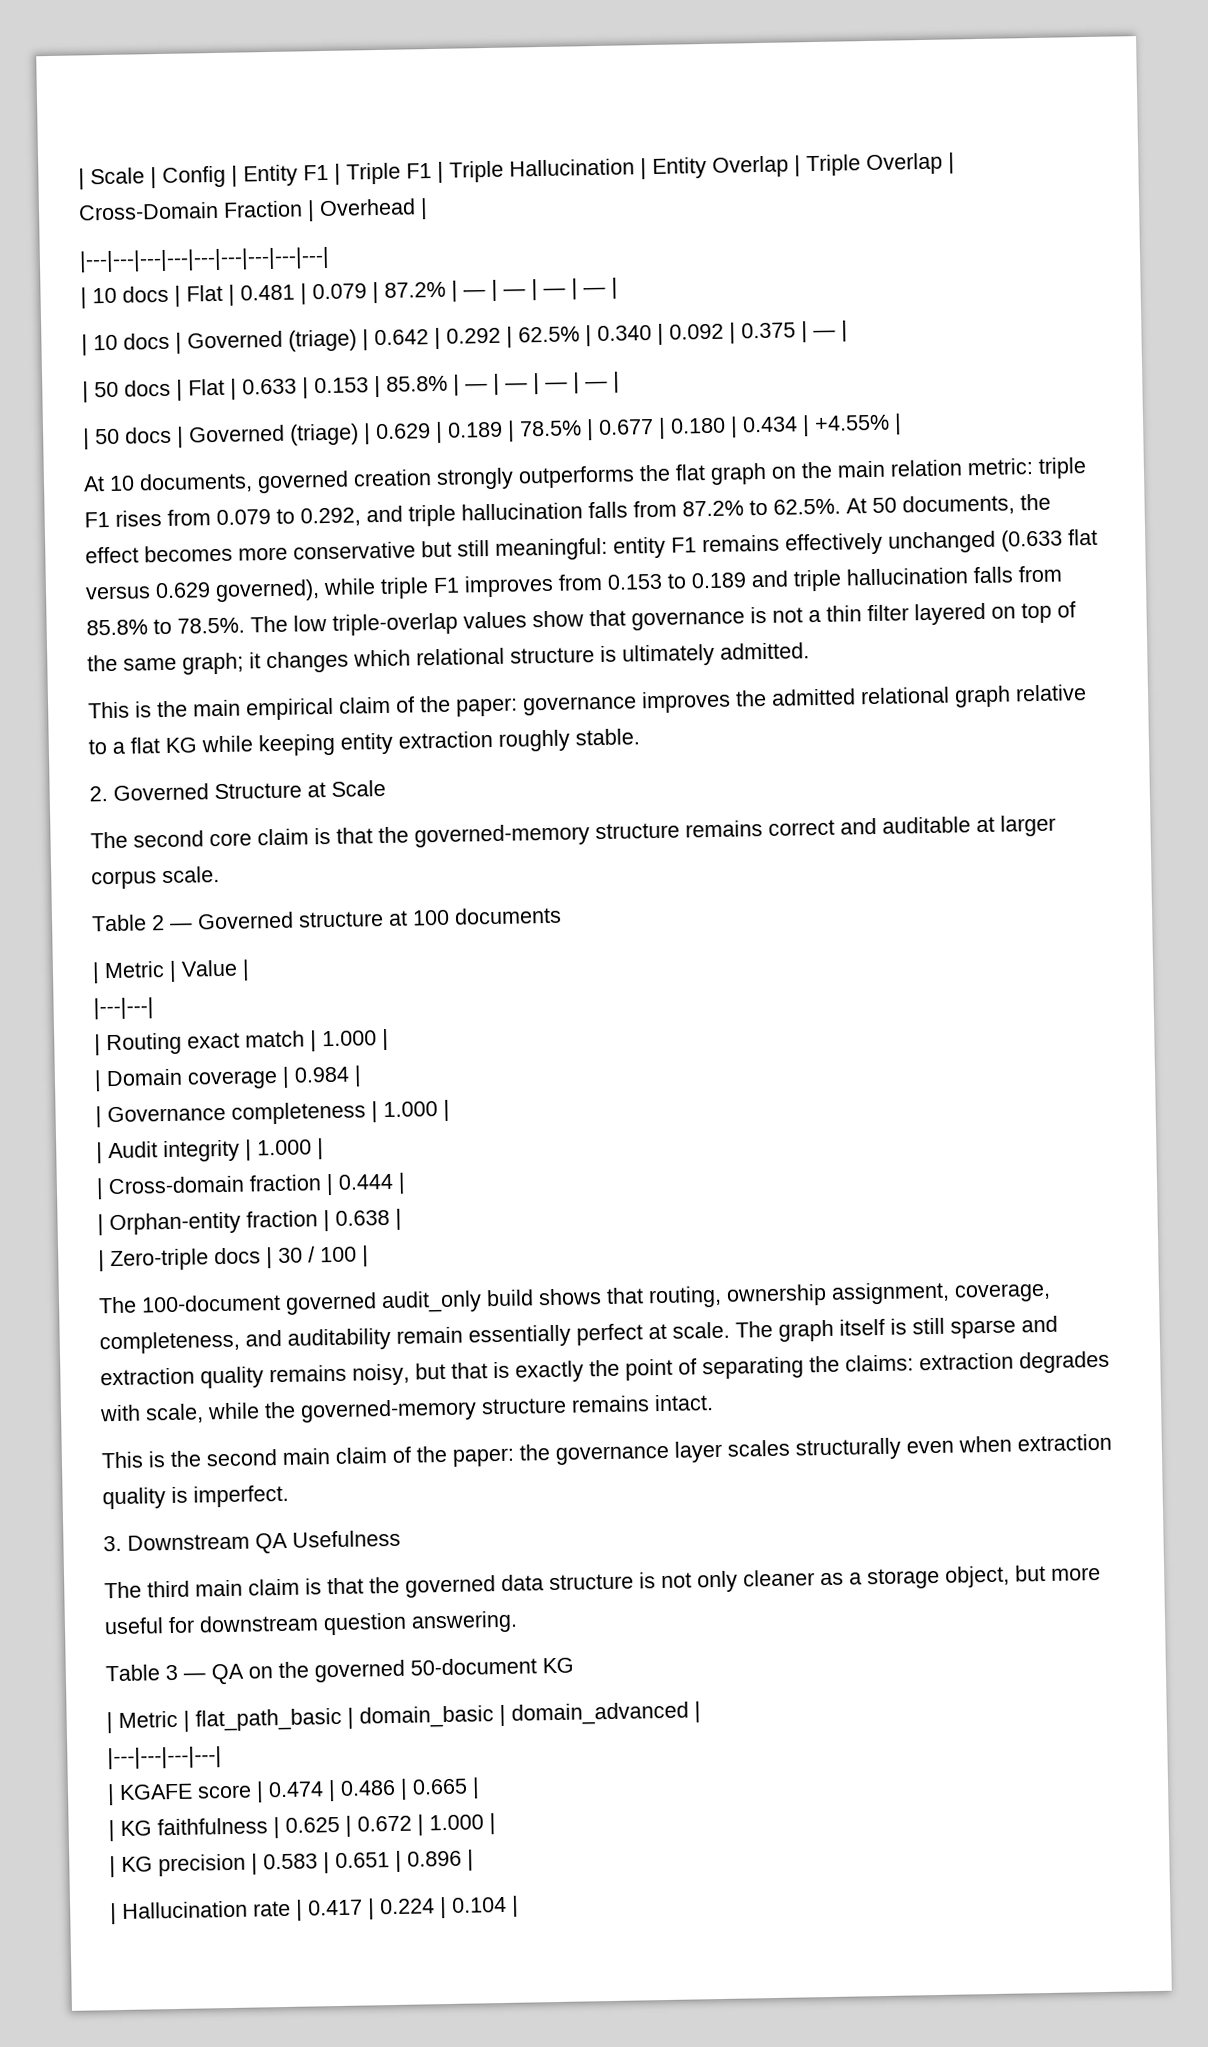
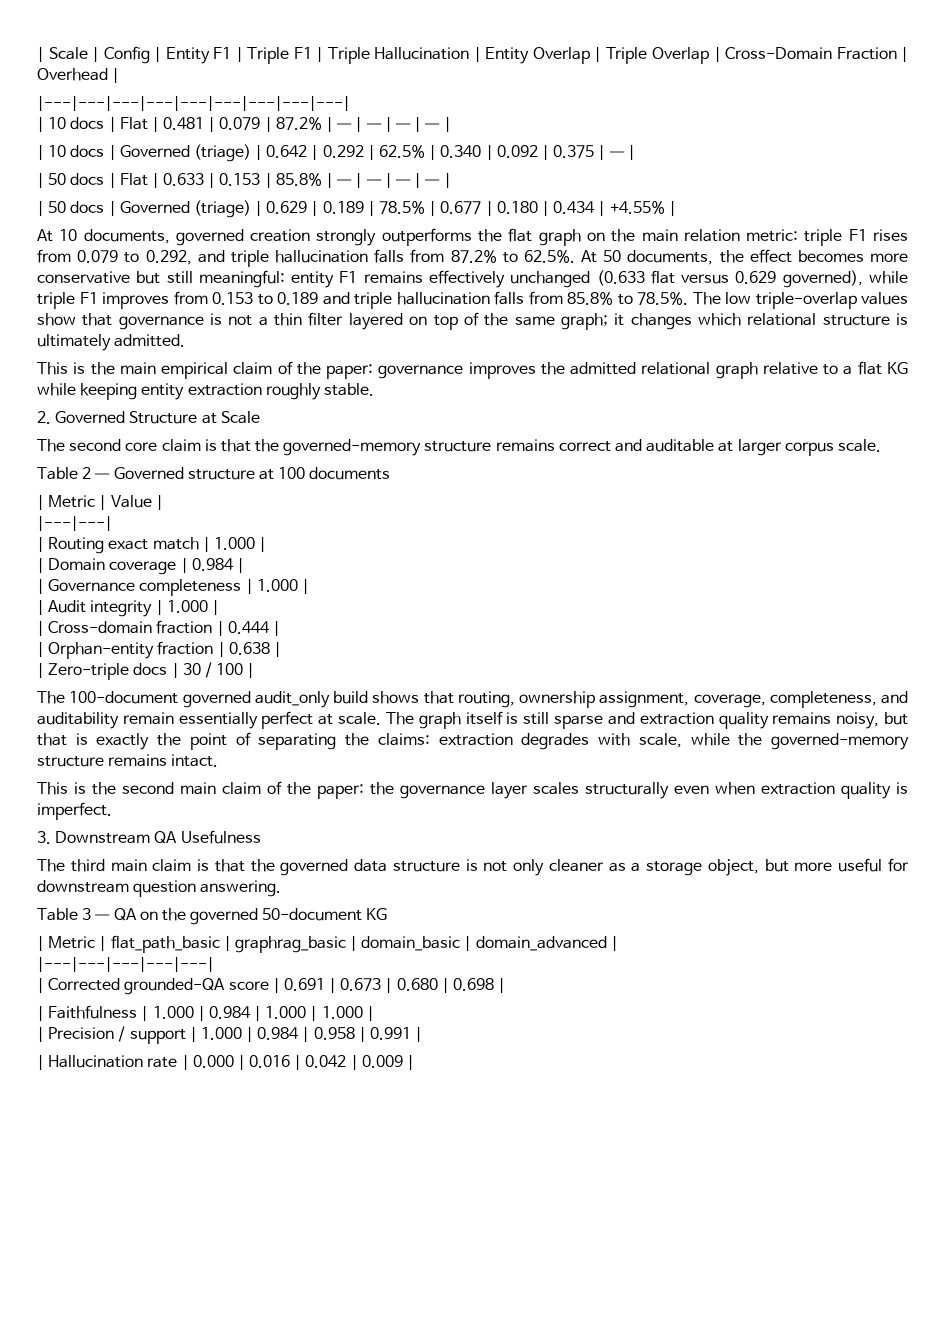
(354, 1718) none -> [234,936,358,953] graphrag_basic |
[107,1746,222,1770] [107,1777,480,1806] [108,1813,496,1842] [109,1850,462,1878] |---|---|---|---| // | KGAFE score | 0.474 | 0.486 | 0.665 | // | KG faithfulness | 0.625 | 0.672 | 1.000 | // | KG precision | 0.583 | 0.651 | 0.896 -> [37,957,214,972] [37,978,506,995] [37,1005,374,1021] [37,1026,412,1044] |---|---|---|---|---| // | Corrected grounded-QA score | 0.691 | 0.673 | 0.680 | 0.698 | // | Faithfulness | 1.000 | 0.984 | 1.000 | 1.000 | // | Precision / support | 1.000 | 0.984 | 0.958 | 0.991
[308,1896,507,1920] 0.417 | 0.224 | 0.104 -> [192,1055,403,1070] 0.000 | 0.016 | 0.042 | 0.009

